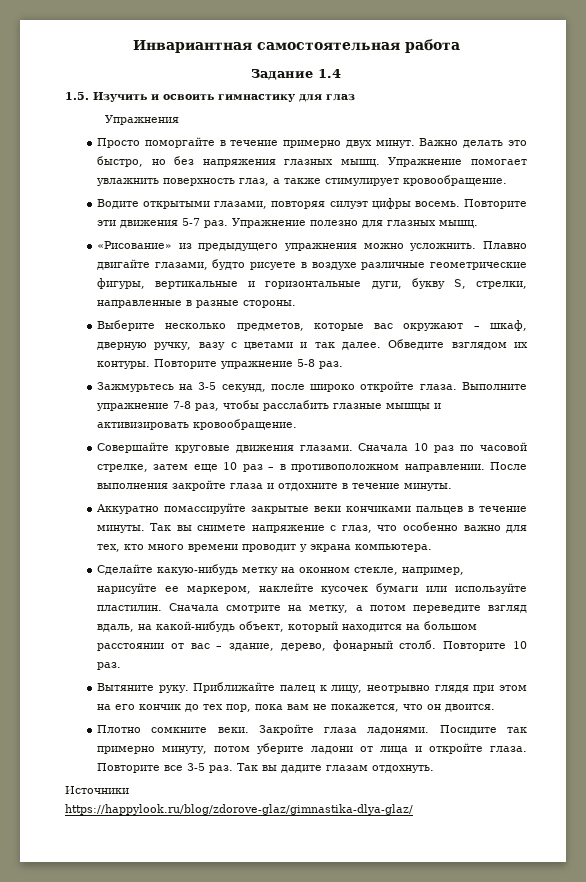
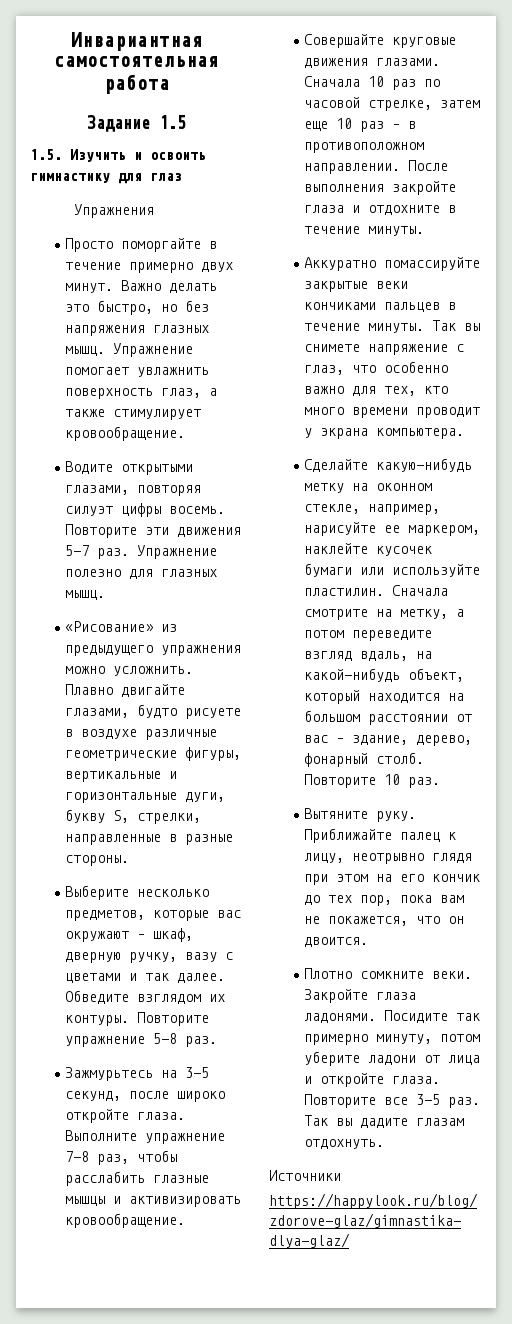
[318,69,341,78] 1.4 -> [159,115,186,129] 1.5

